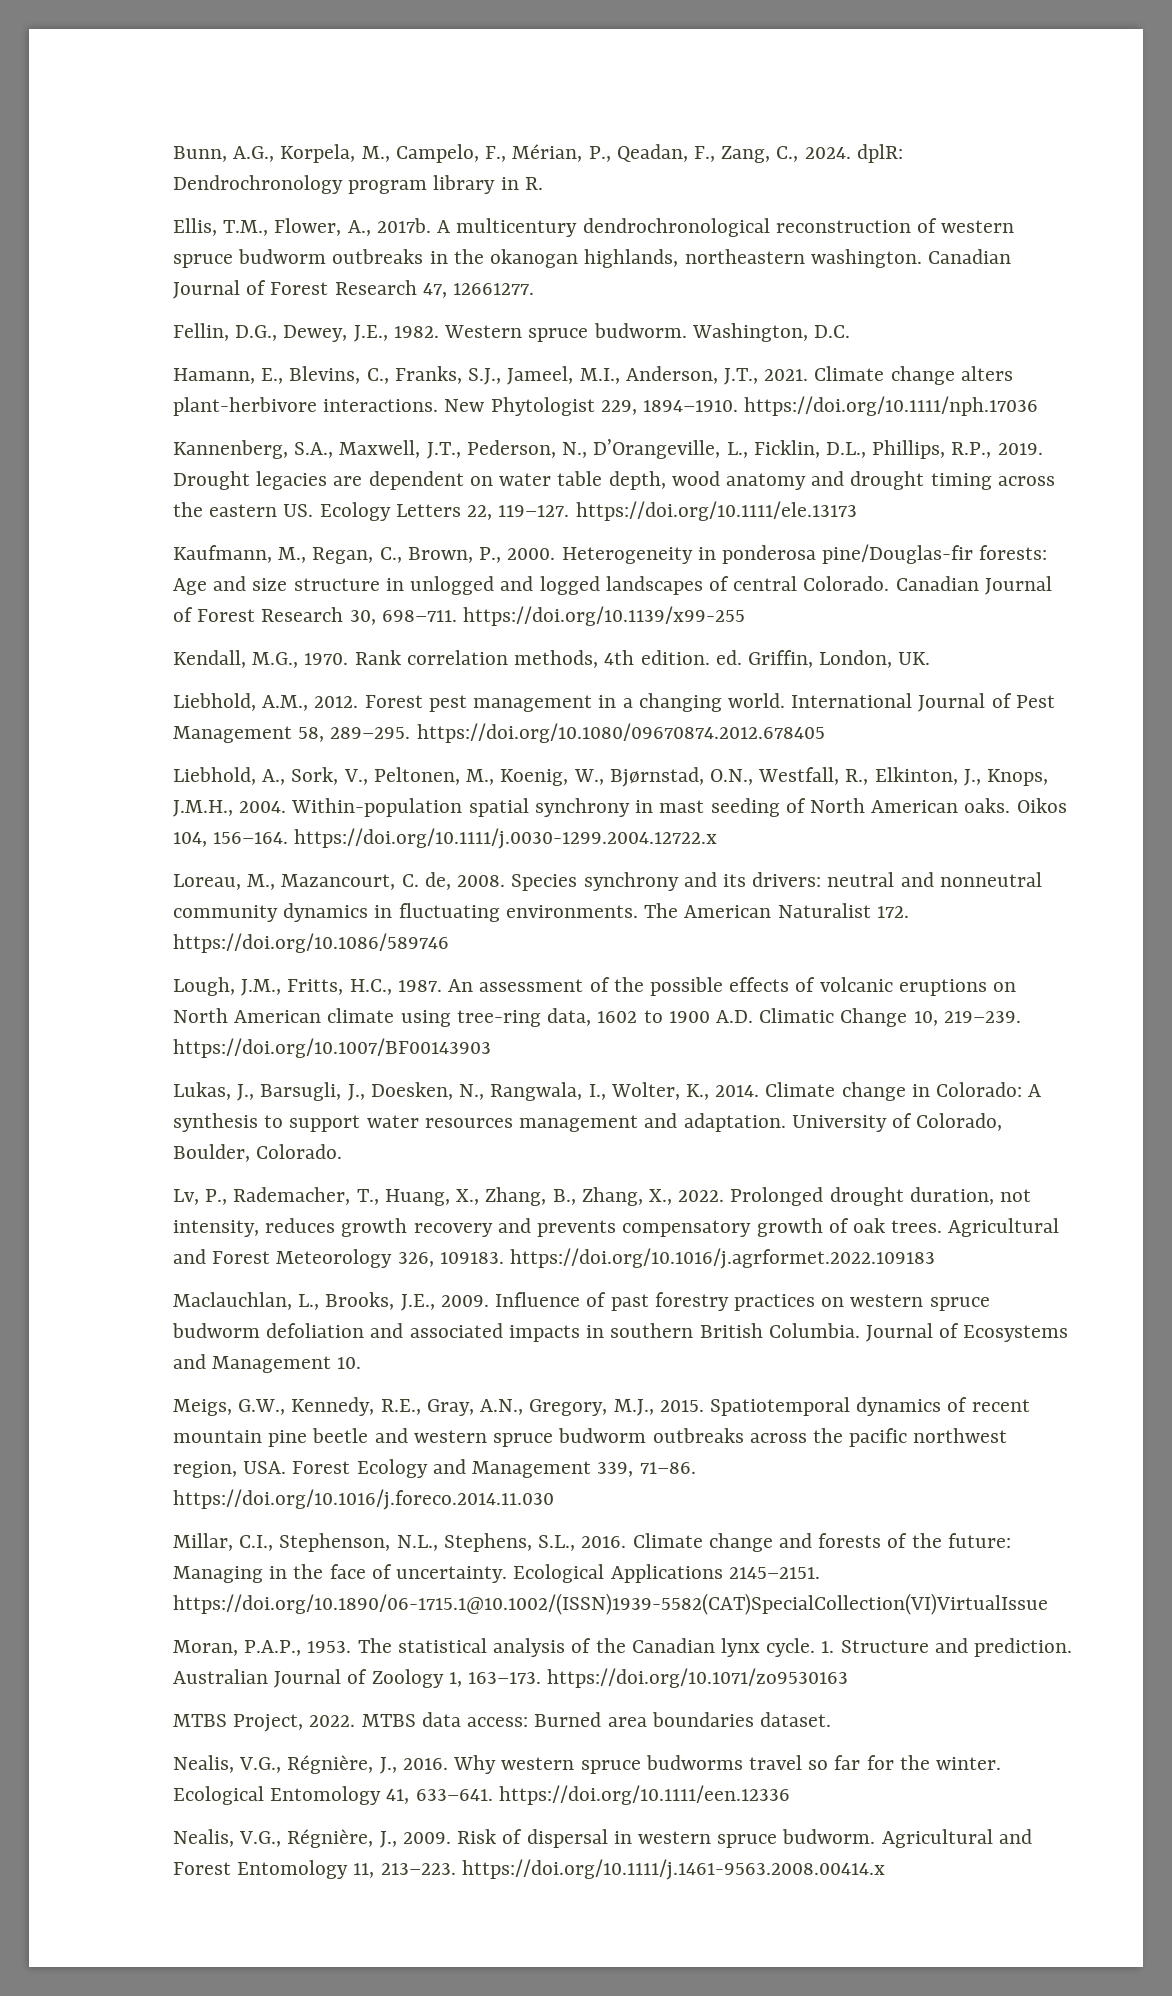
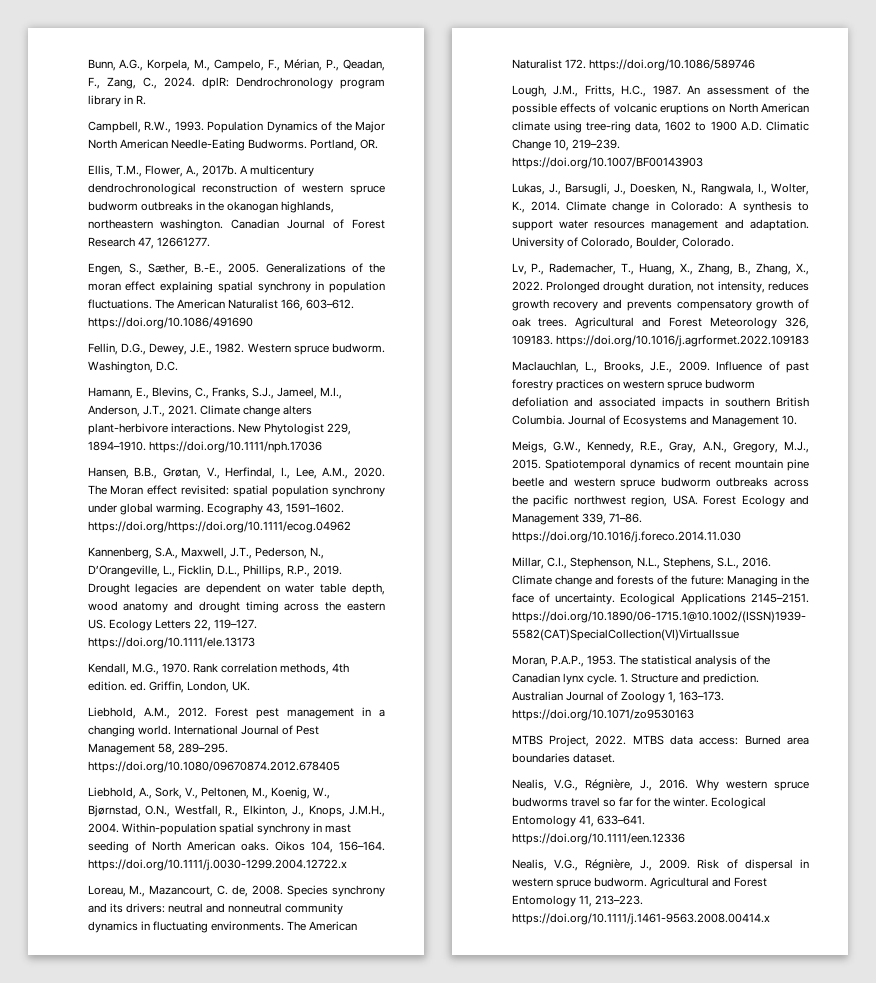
(543, 183) none -> [87,121,385,133] [87,139,379,151] // Campbell, R.W., 1993. Population Dynamics of the Major North American Needle-Eating Budworms. Portland, OR.
(535, 289) none -> [87,263,385,275] [87,281,385,293] [87,299,355,311] [87,317,253,329] // Engen, S., Sæther, B.-E., 2005. Generalizations of the moran effect explaining spatial synchrony in population fluctuations. The American Naturalist 166, 603–612. https://doi.org/10.1086/491690
(1039, 406) none -> [87,467,385,479] [87,485,385,497] [87,503,345,515] [87,521,351,533] // Hansen, B.B., Grøtan, V., Herfindal, I., Lee, A.M., 2020. The Moran effect revisited: spatial population synchrony under global warming. Ecography 43, 1591–1602. https://doi.org/https://doi.org/10.1111/ecog.04962
[173,544,1048,564] [173,576,1052,595] [173,606,746,626] // Kaufmann, M., Regan, C., Brown, P., 2000. Heterogeneity in ponderosa pine/Douglas-fir forests: Age and size structure in unlogged and logged landscapes of central Colorado. Canadian Journal of Forest Research 30, 698–711. https://doi.org/10.1139/x99-255 -> (255, 643) none

